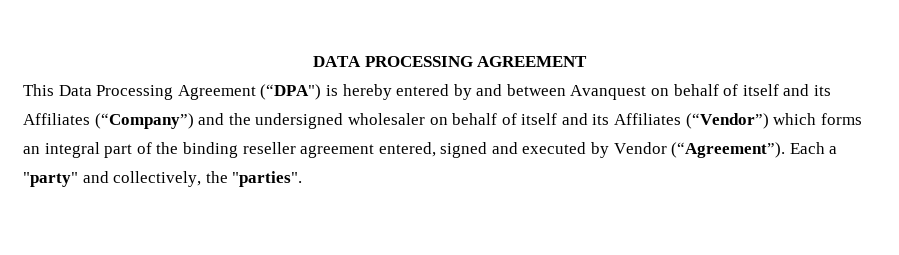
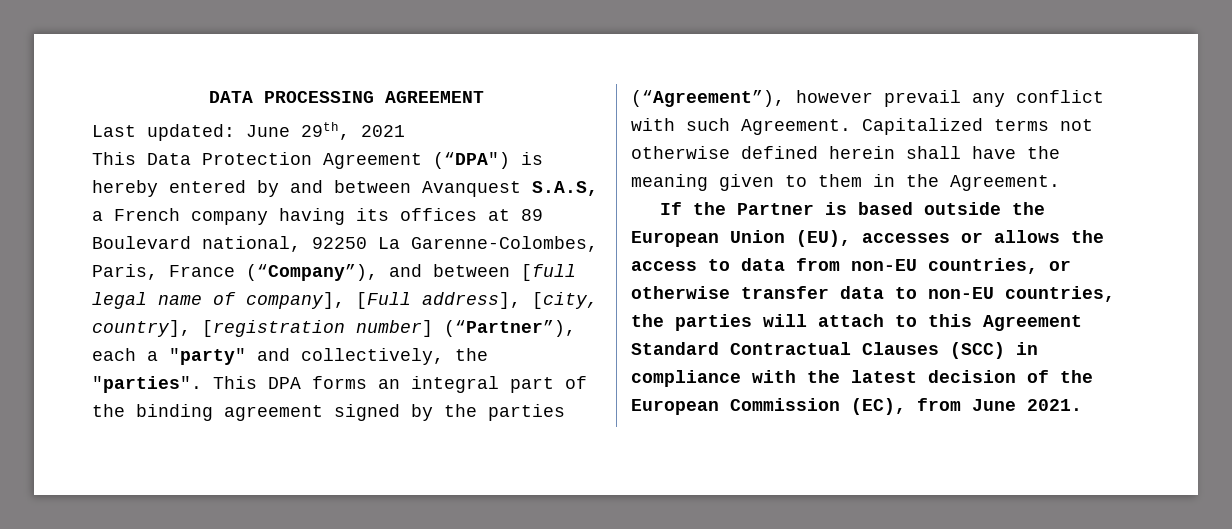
(588, 61) none -> [92,122,405,141] // Last updated: June 29th, 2021
[96,85,174,100] Processing -> [202,152,312,165] Protection
[651,84,832,96] [23,113,817,129] on behalf of itself and its Affiliates (“Company”) and the undersigned wholesaler on behalf of itself and its Affiliates (“Vendor”) which -> [532,181,598,196] [92,208,543,225] [92,236,598,252] [92,264,576,281] [92,292,598,309] [92,320,576,337] [92,348,488,365] [92,376,301,393] S.A.S, a French company having its offices at 89 Boulevard national, 92250 La Garenne-Colombes, Paris, France (“Company”), and between [full legal name of company], [Full address], [city, country], [registration number] (“Partner”), each a "party" and collectively, the "parties". This DPA
[242,142,838,158] [23,171,303,187] reseller agreement entered, signed and executed by Vendor (“Agreement”). Each a "party" and collectively, the "parties". -> [224,404,565,421] [631,90,1104,107] [631,118,1093,135] [631,146,1060,159] [631,174,1060,191] [659,202,1045,215] [631,230,1104,247] [631,258,1071,274] [631,286,1115,302] [631,314,1082,331] [631,342,1038,359] [631,370,1093,387] [631,398,1082,415] agreement signed by the parties (“Agreement”), however prevail any conflict with such Agreement. Capitalized terms not otherwise defined herein shall have the meaning given to them in the Agreement. // If the Partner is based outside the European Union (EU), accesses or allows the access to data from non-EU countries, or otherwise transfer data to non-EU countries, the parties will attach to this Agreement Standard Contractual Clauses (SCC) in compliance with the latest decision of the European Commission (EC), from June 2021.

